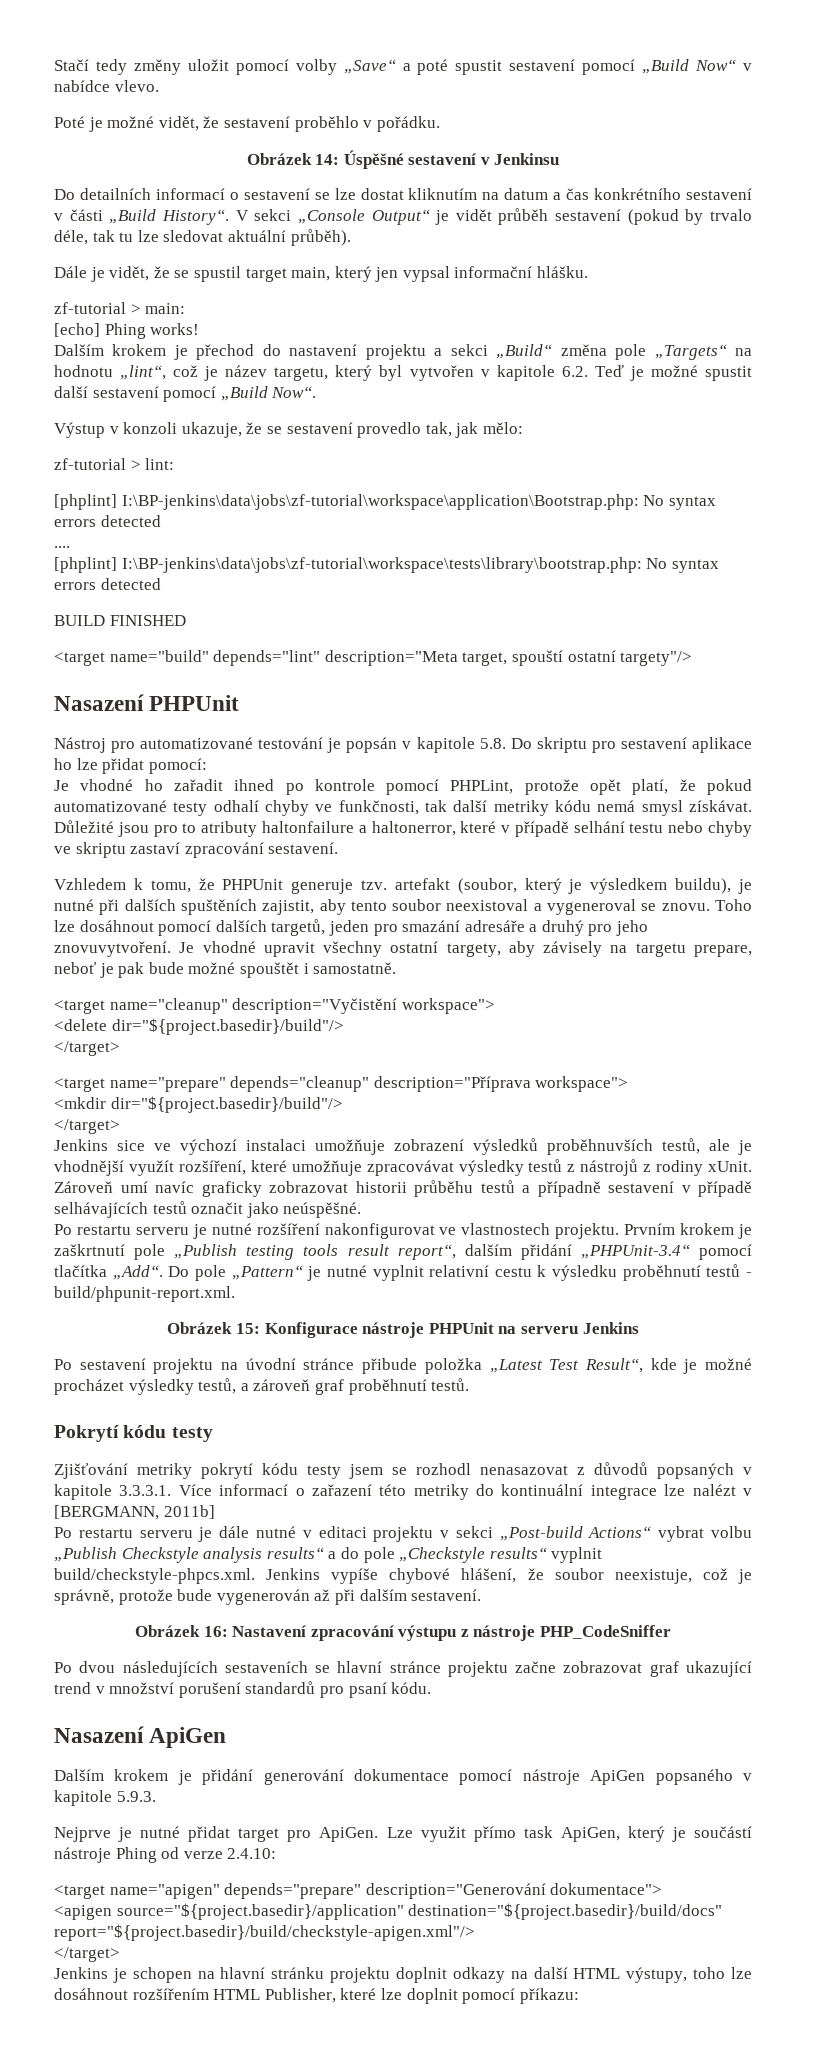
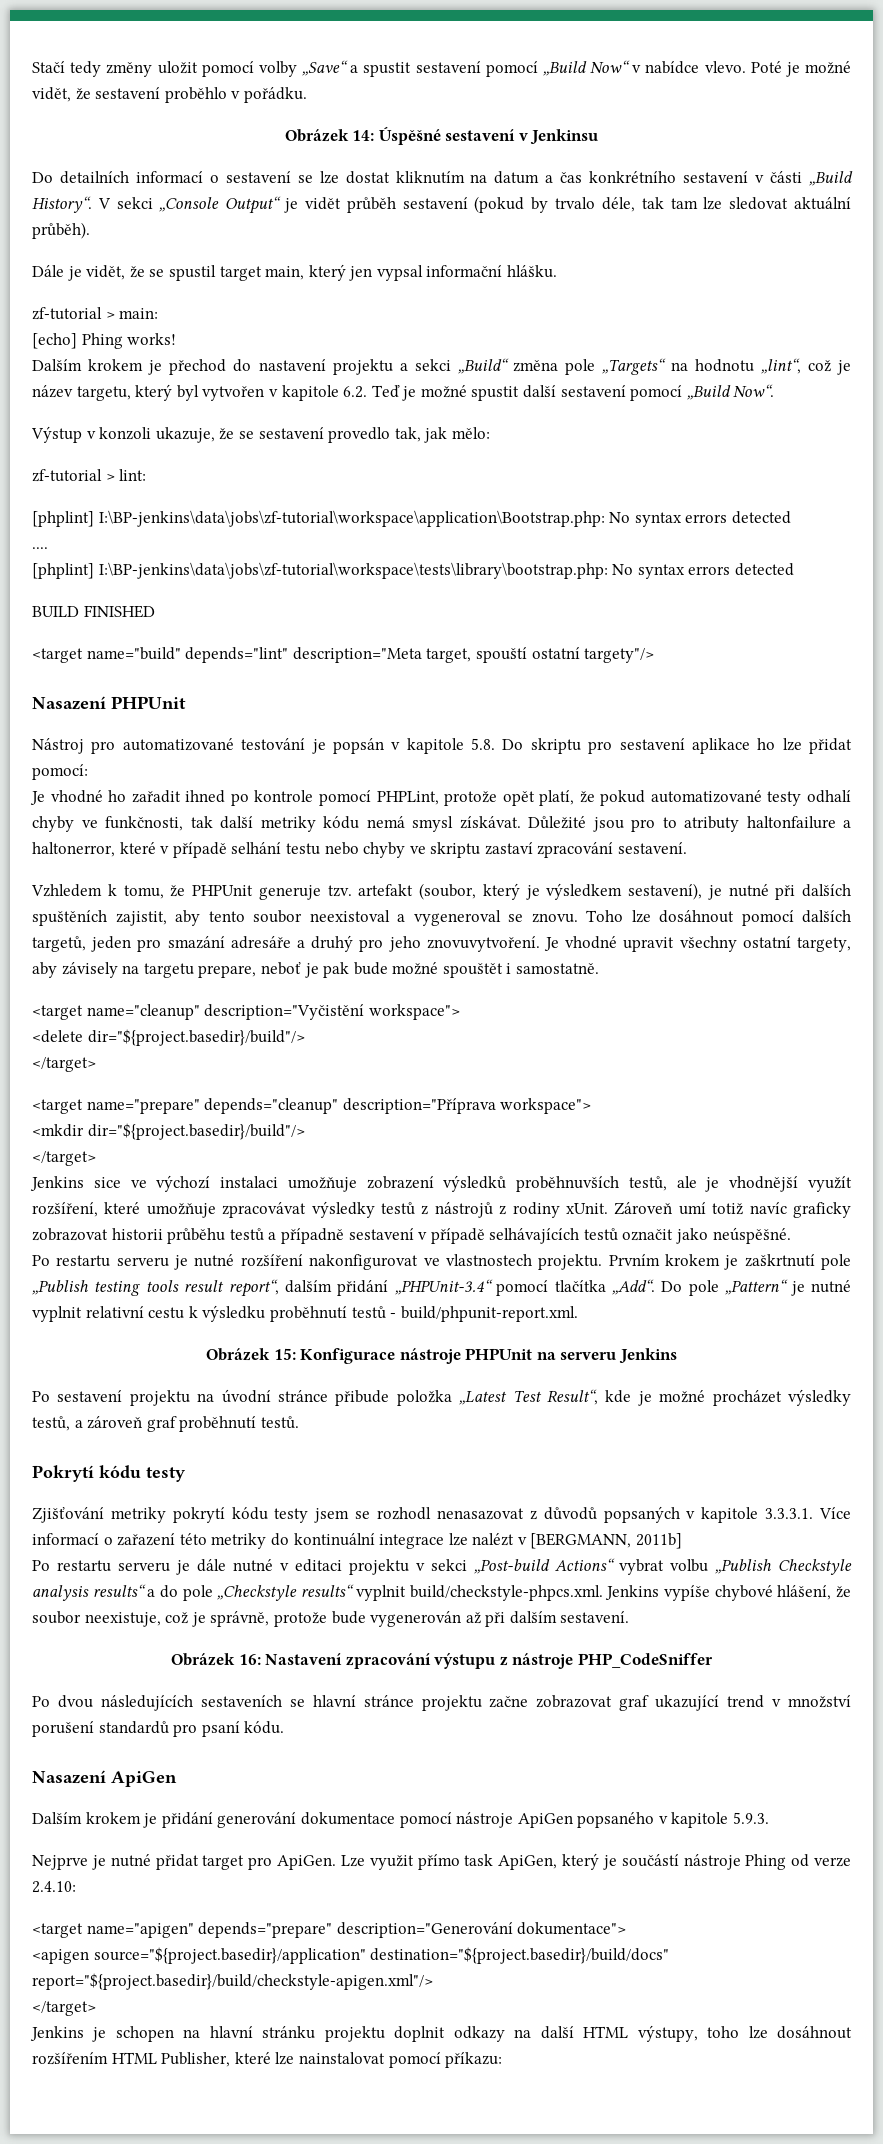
[417,59,449,75] poté -> (359, 69) none
(159, 86) // -> (746, 67) none
[119,232,134,242] tu -> [670,198,698,209] tam
[675,878,732,894] buildu), -> [628,883,702,900] sestavení),
(148, 1187) none -> [712,1203,744,1215] totiž
[406,1988,458,2004] doplnit -> [298,2052,385,2064] nainstalovat

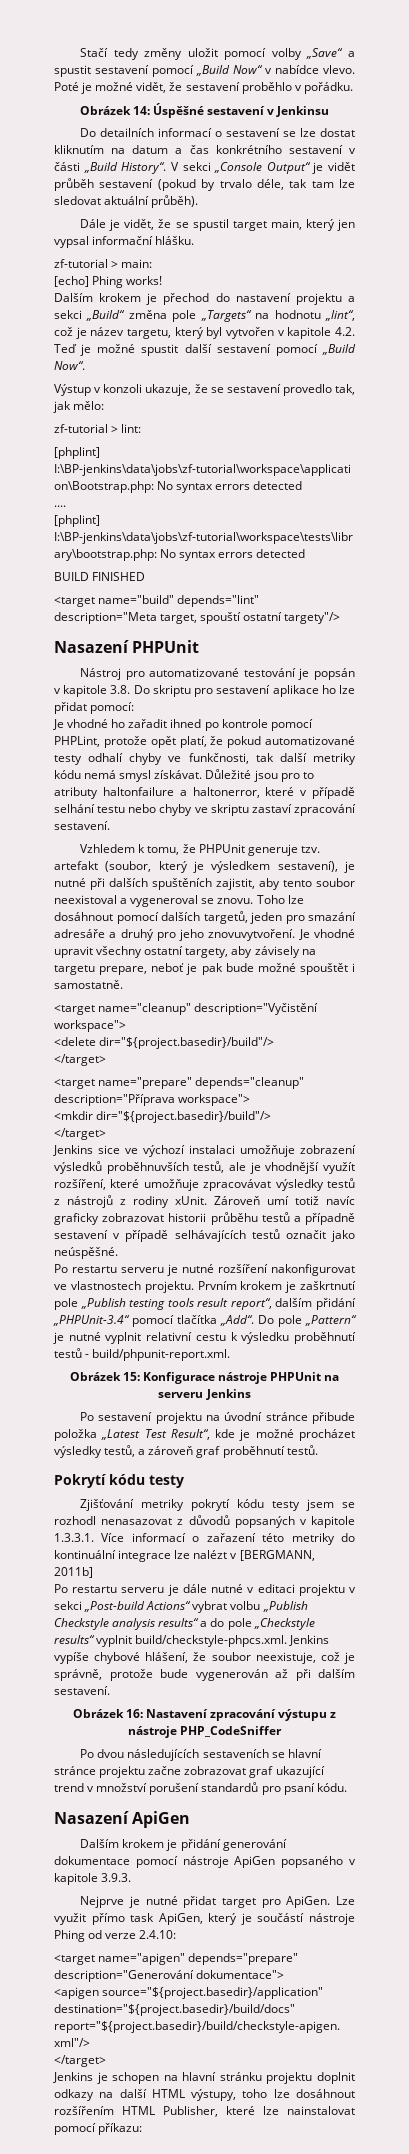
[343,386,368,398] 6.2. -> [335,327,355,336] 4.2.
[471,738,495,750] 5.8. -> [110,685,131,694] 3.8.
[765,1508,814,1519] 3.3.3.1. -> [54,1533,94,1542] 1.3.3.1.
[733,1812,770,1824] 5.9.3. -> [101,1873,132,1882] 3.9.3.

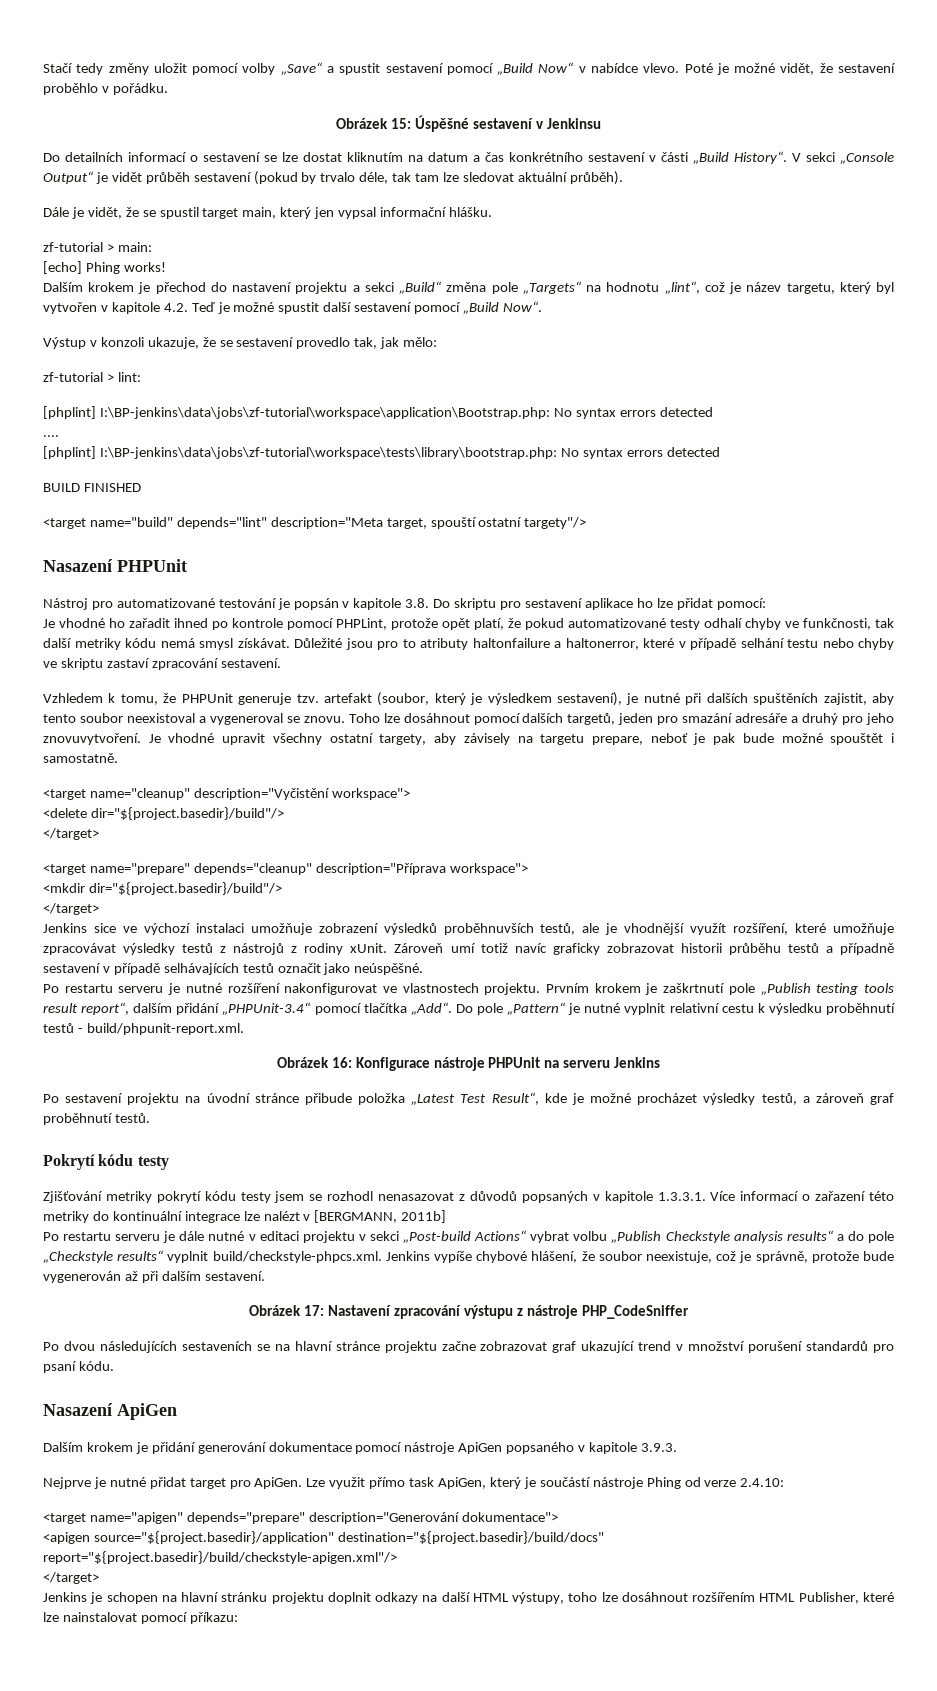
[132,106,150,115] 14: -> [391,118,412,129] 15:
[122,1372,140,1381] 15: -> [331,1057,352,1068] 16:
[125,1709,143,1718] 16: -> [304,1305,325,1316] 17:
(285, 1755) none -> [274,1344,290,1351] na

